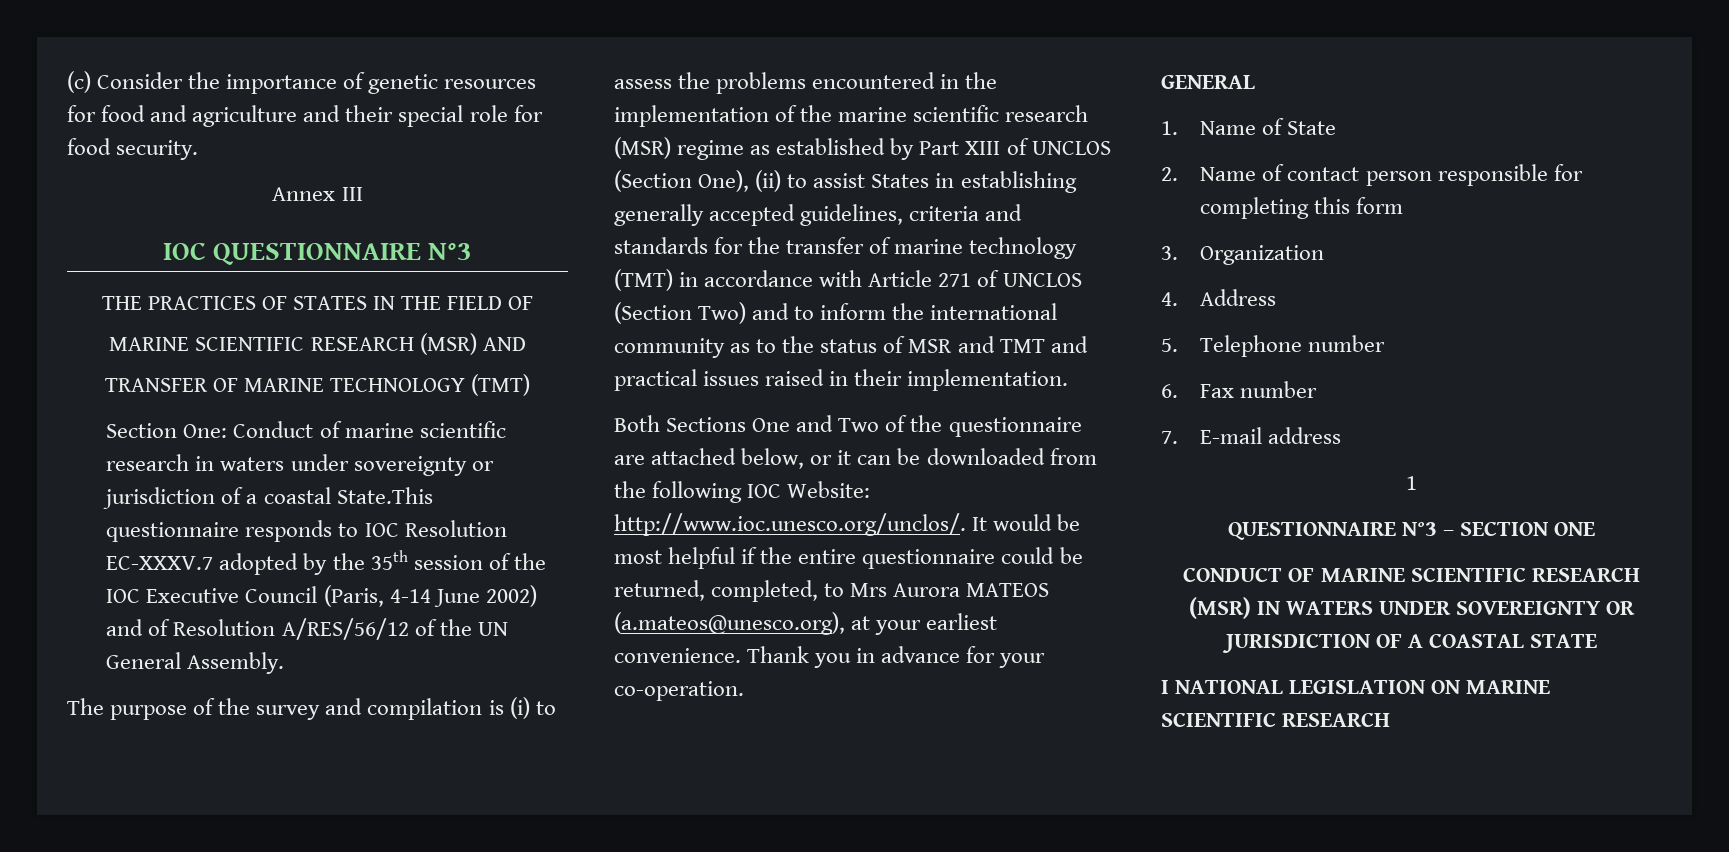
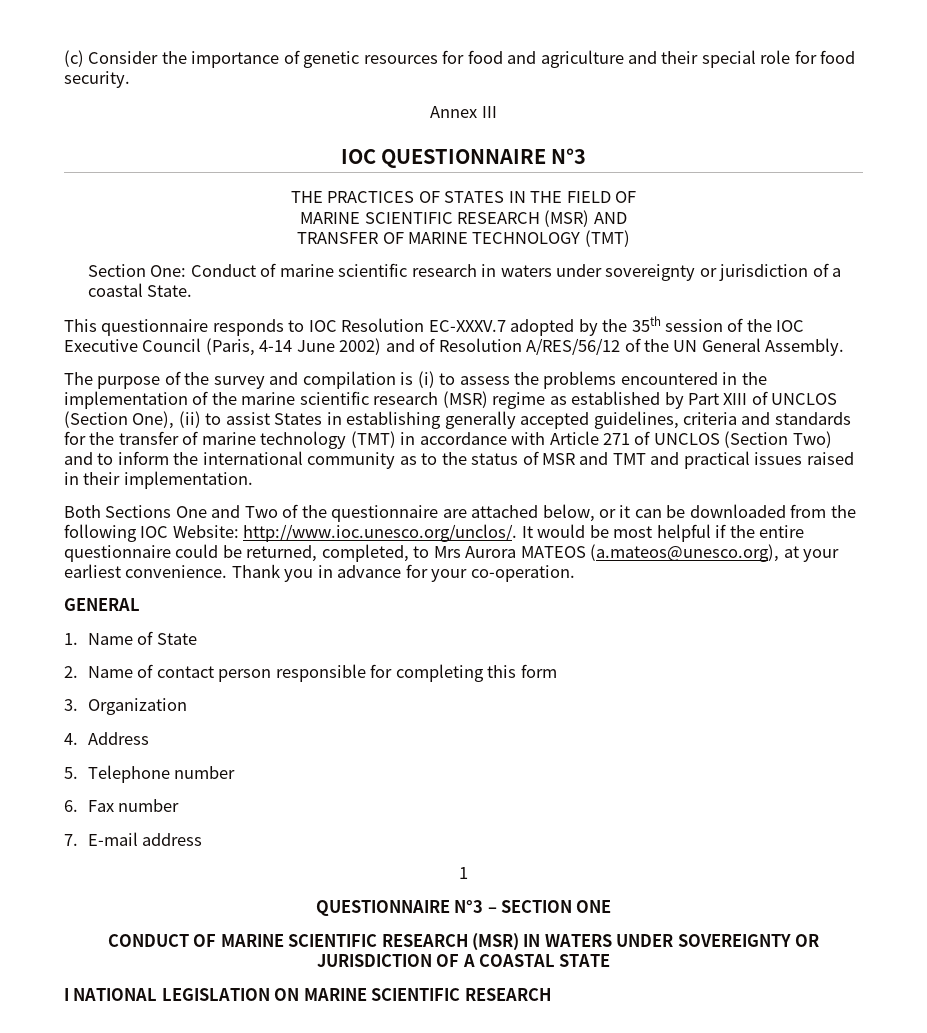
[336,487,433,504] State.This -> [147,285,193,297] [64,319,97,332] State. // This

